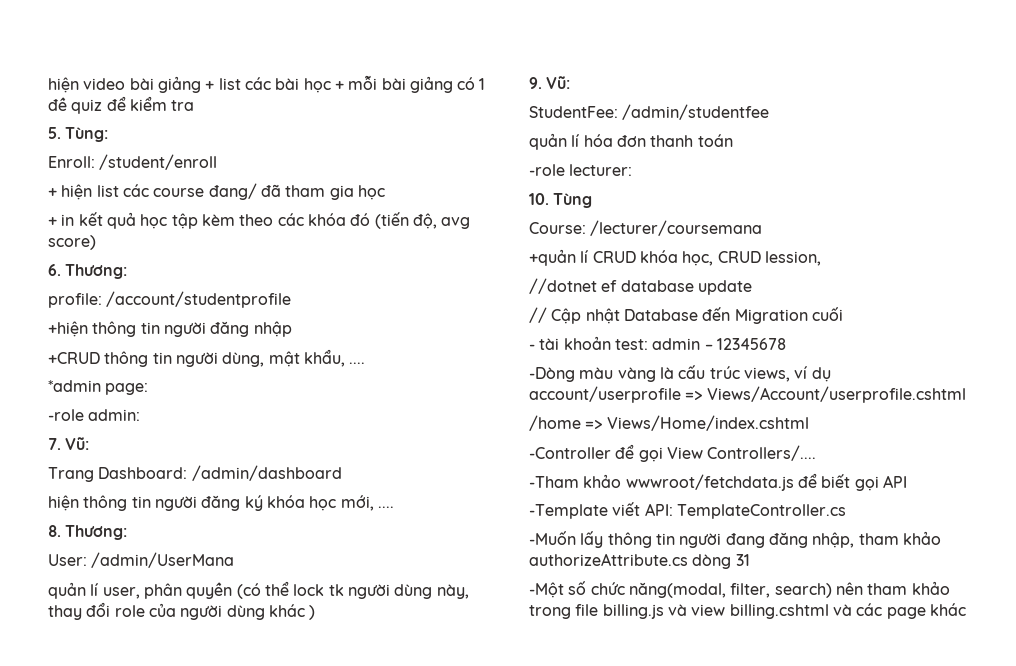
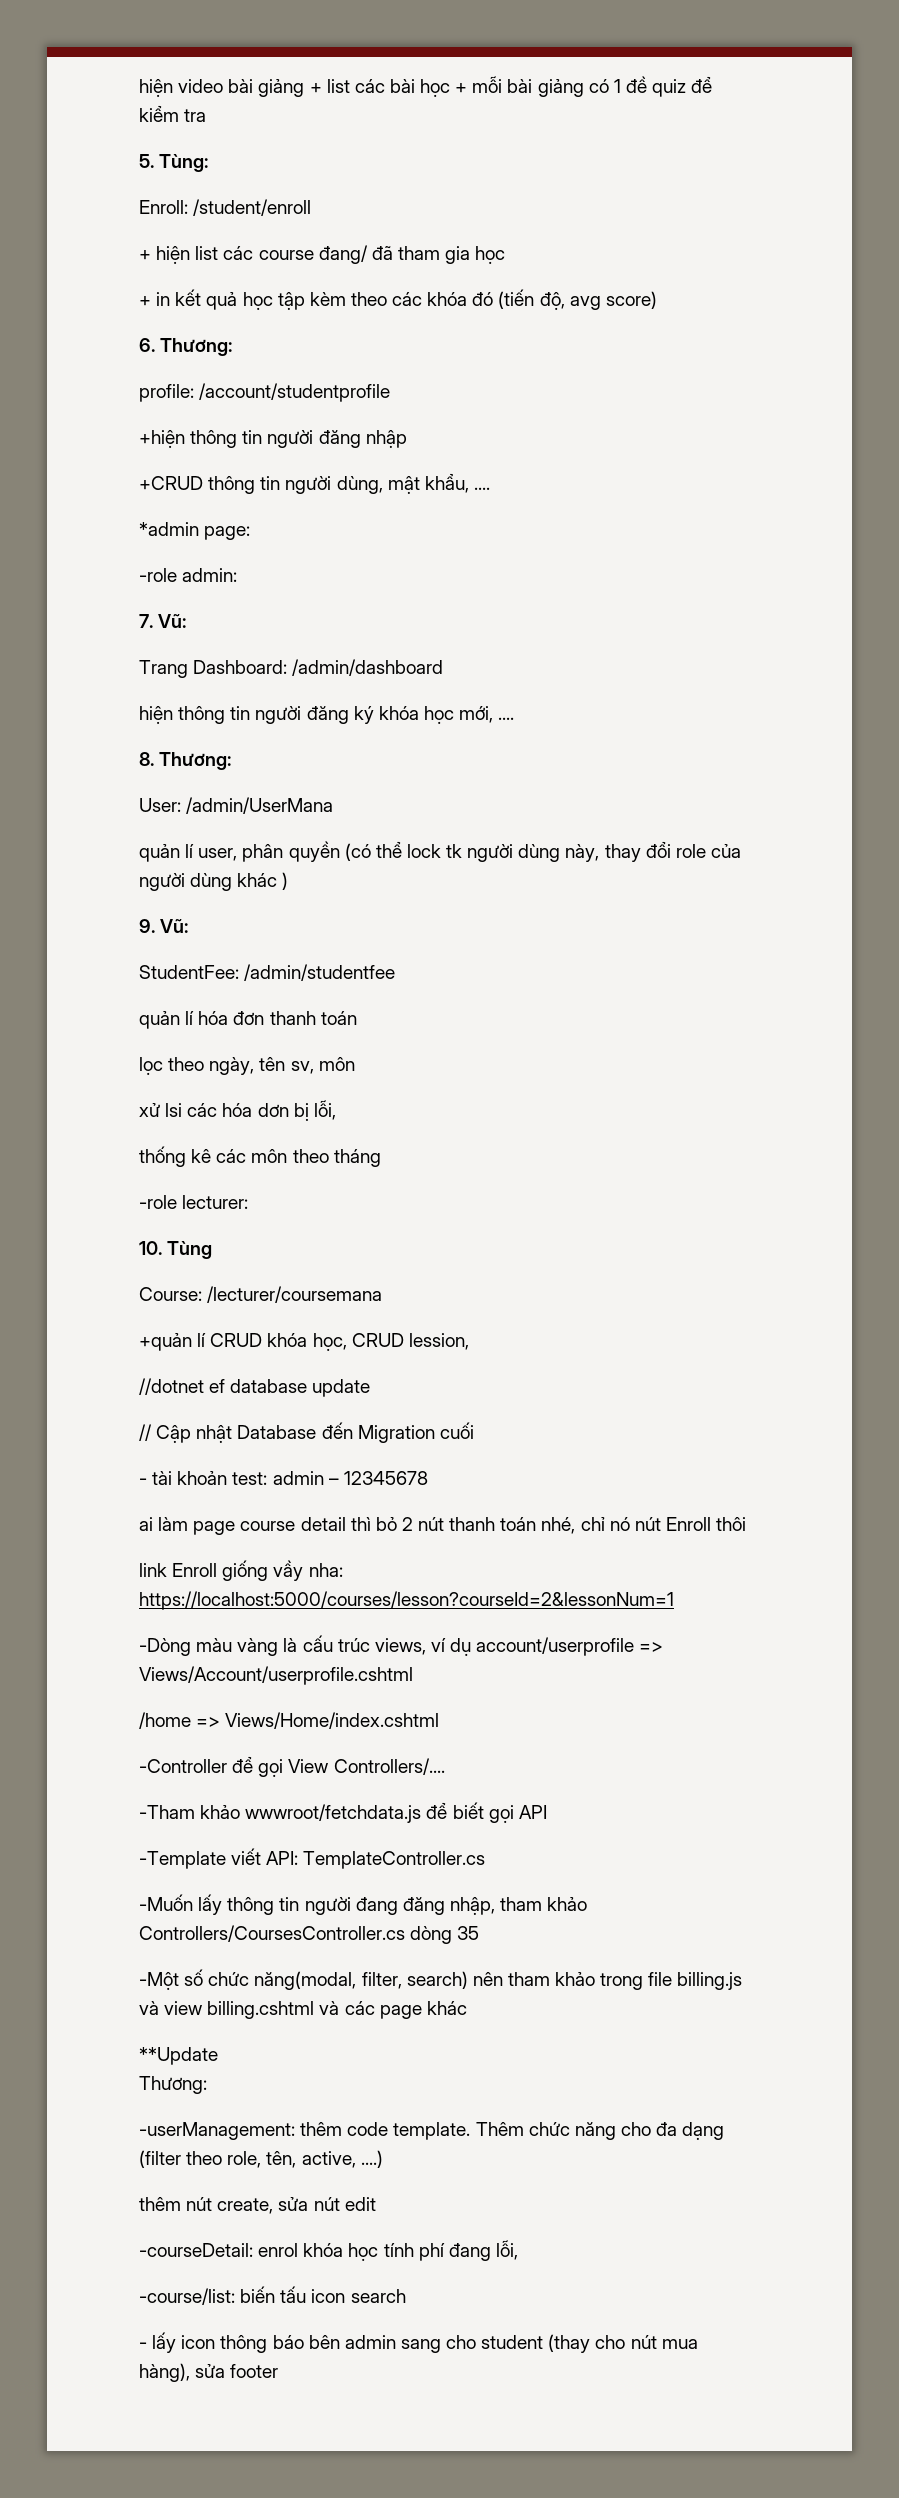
(733, 140) none -> [139,1057,355,1075] [139,1100,336,1121] [139,1146,381,1167] // lọc theo ngày, tên sv, môn // xử lsi các hóa dơn bị lỗi, // thống kê các môn theo tháng
(786, 344) none -> [139,1517,747,1535] [139,1560,343,1581] [139,1591,674,1610] // ai làm page course detail thì bỏ 2 nút thanh toán nhé, chỉ nó nút Enroll thôi // link Enroll giống vầy nha: https://localhost:5000/courses/lesson?courseId=2&lessonNum=1
[529,553,750,569] authorizeAttribute.cs dòng 31 -> [139,1925,480,1944] Controllers/CoursesController.cs dòng 35
(966, 609) none -> [139,2047,218,2065] [139,2076,207,2094] [139,2122,725,2140] [139,2150,383,2168] [139,2197,376,2214] [139,2240,518,2261] [139,2286,406,2305] [139,2332,698,2353] [139,2363,279,2382] // **Update // Thương: // -userManagement: thêm code template. Thêm chức năng cho đa dạng (filter theo role, tên, active, ....) // thêm nút create, sửa nút edit // -courseDetail: enrol khóa học tính phí đang lỗi, // -course/list: biến tấu icon search // - lấy icon thông báo bên admin sang cho student (thay cho nút mua hàng), sửa footer

